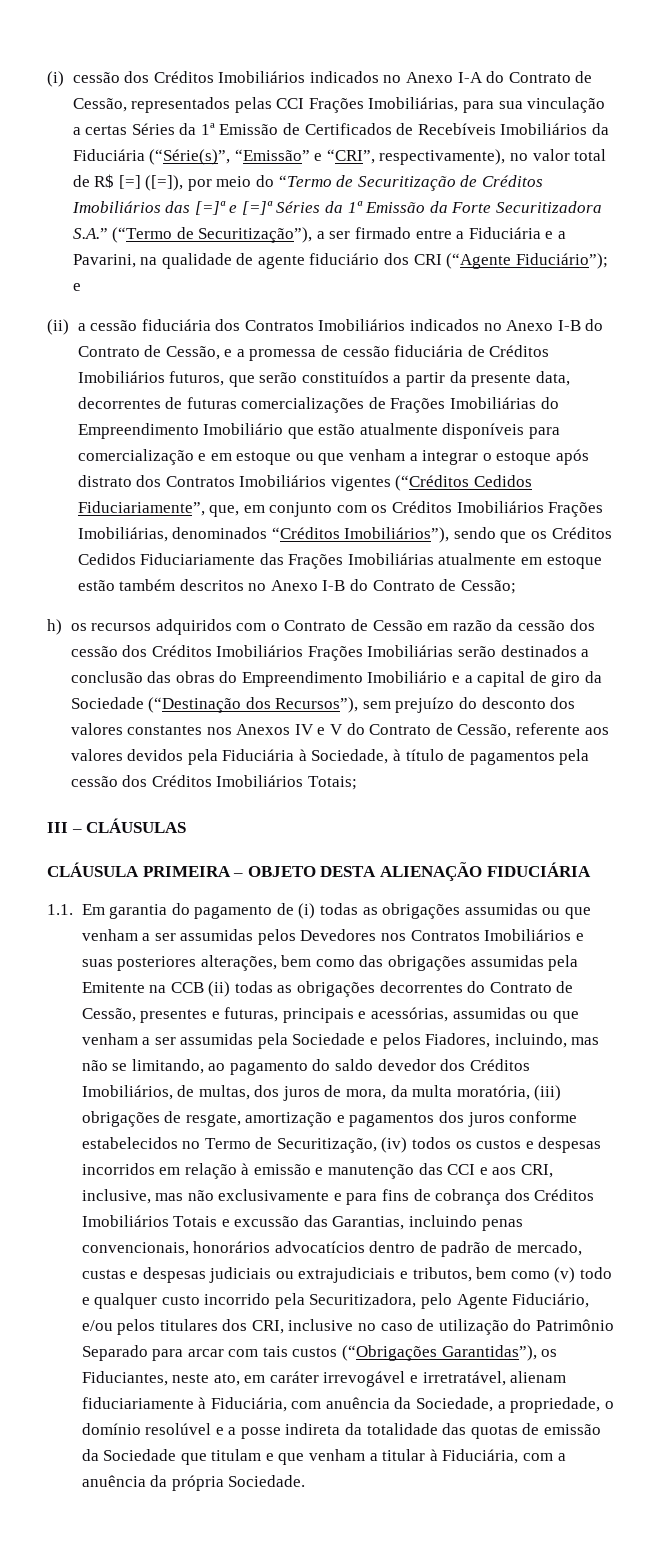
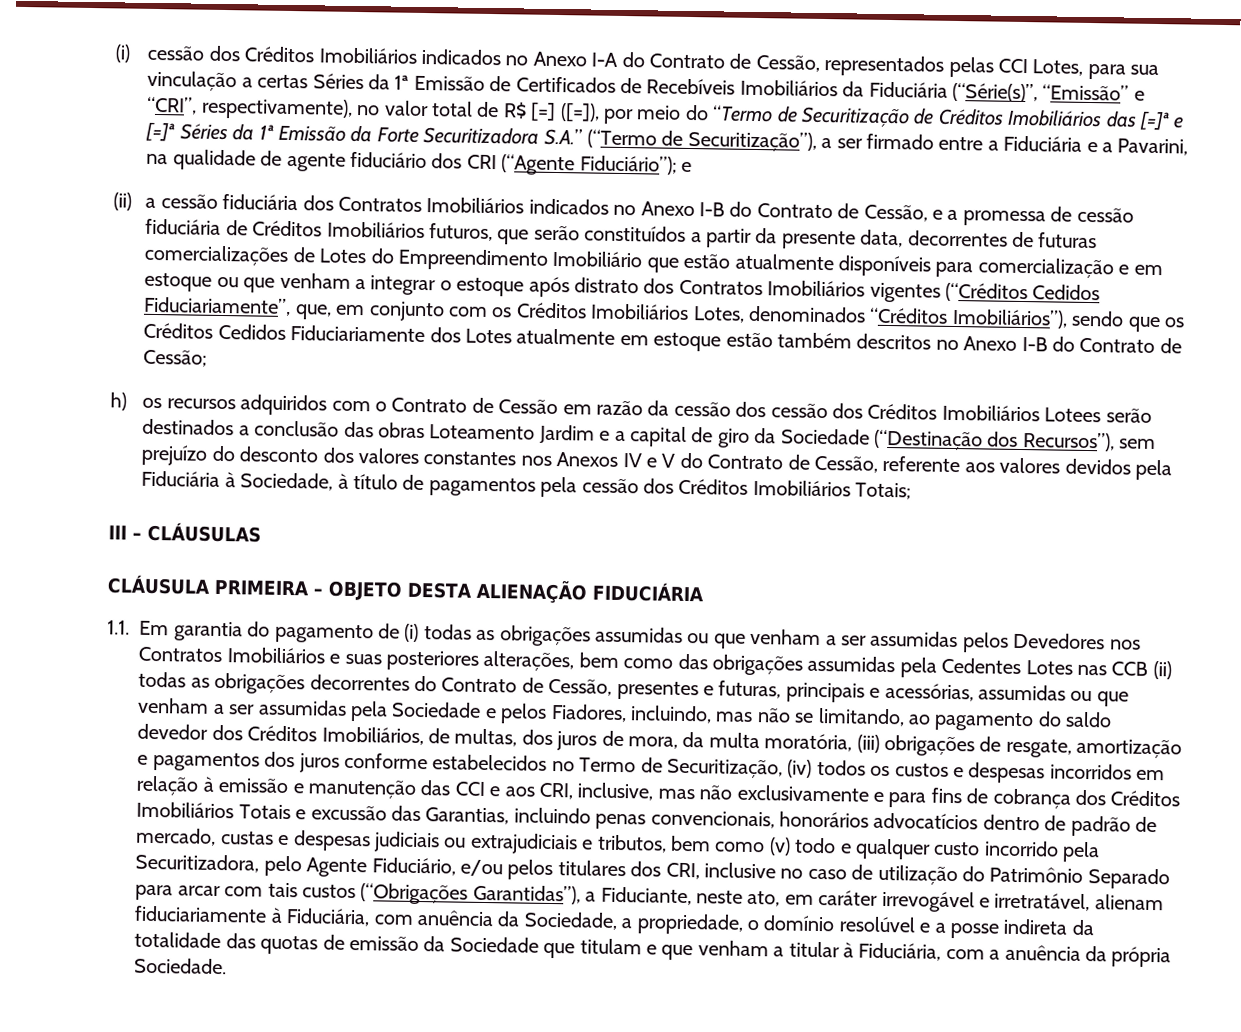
[308,97,459,113] Frações Imobiliárias, -> [1032,59,1084,76] Lotes,
[390,397,537,413] Frações Imobiliárias -> [319,248,367,264] Lotes
[548,502,604,517] [77,527,168,542] Frações Imobiliárias, -> [692,306,745,323] Lotes,
[259,553,434,569] das Frações Imobiliárias -> [429,327,512,344] dos Lotes
[307,645,454,661] Frações Imobiliárias -> [1044,407,1102,423] Lotees
[219,671,448,687] do Empreendimento Imobiliário -> [429,424,595,445] Loteamento Jardim
[81,982,167,993] Emitente na -> [941,657,1107,676] Cedentes Lotes nas
[541,1349,558,1357] [81,1371,168,1386] os Fiduciantes, -> [585,886,692,906] a Fiduciante,

